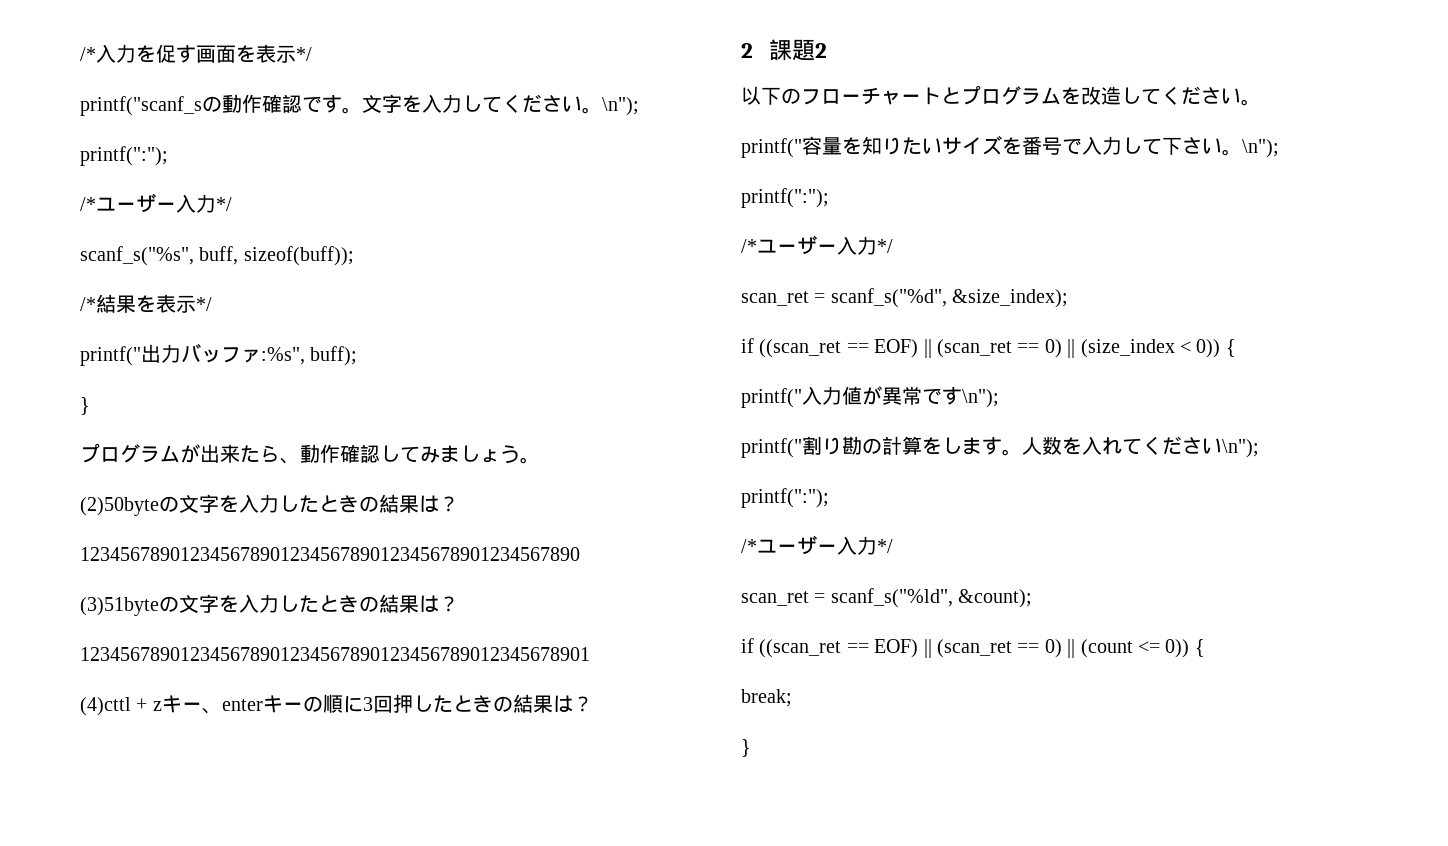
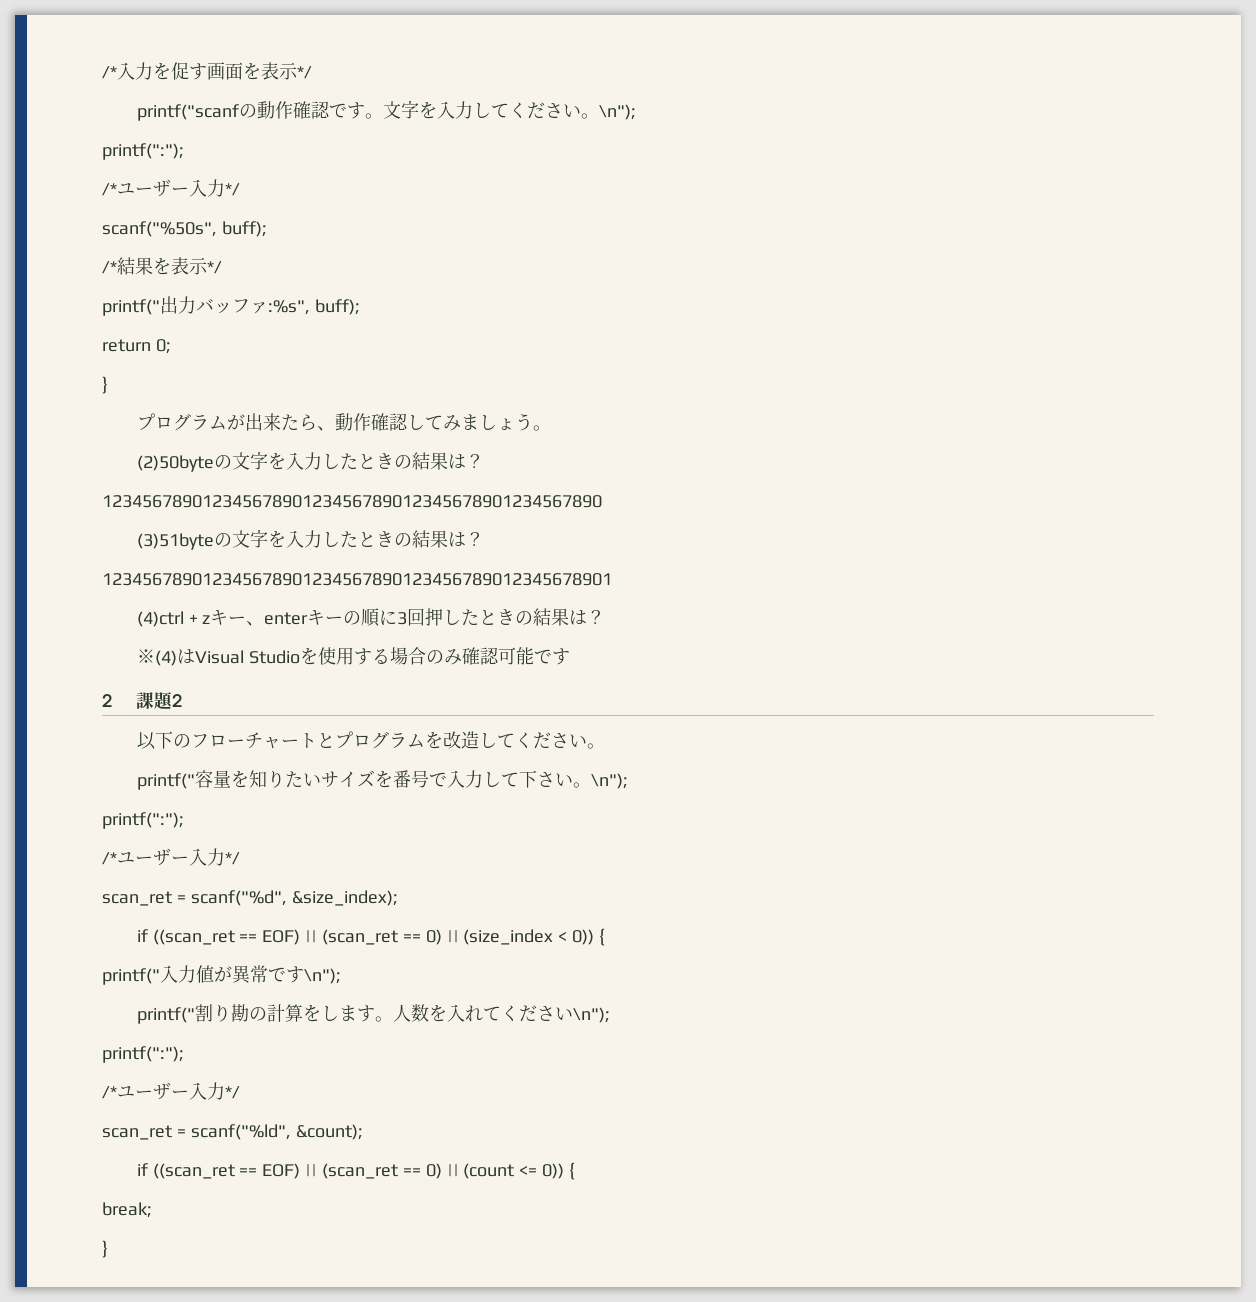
[80,96,202,116] printf("scanf_s -> [136,104,239,121] printf("scanf
[80,246,354,266] scanf_s("%s", buff, sizeof(buff)); -> [102,221,267,237] scanf("%50s", buff);
(358, 356) none -> [102,339,171,354] // return 0;
[80,697,131,716] (4)cttl -> [136,611,184,627] (4)ctrl
(593, 704) none -> [136,647,570,666] // ※(4)はVisual Studioを使用する場合のみ確認可能です
[830,288,947,308] scanf_s("%d", -> [190,890,287,906] scanf("%d",
[830,588,953,608] scanf_s("%ld", -> [190,1124,291,1140] scanf("%ld",

